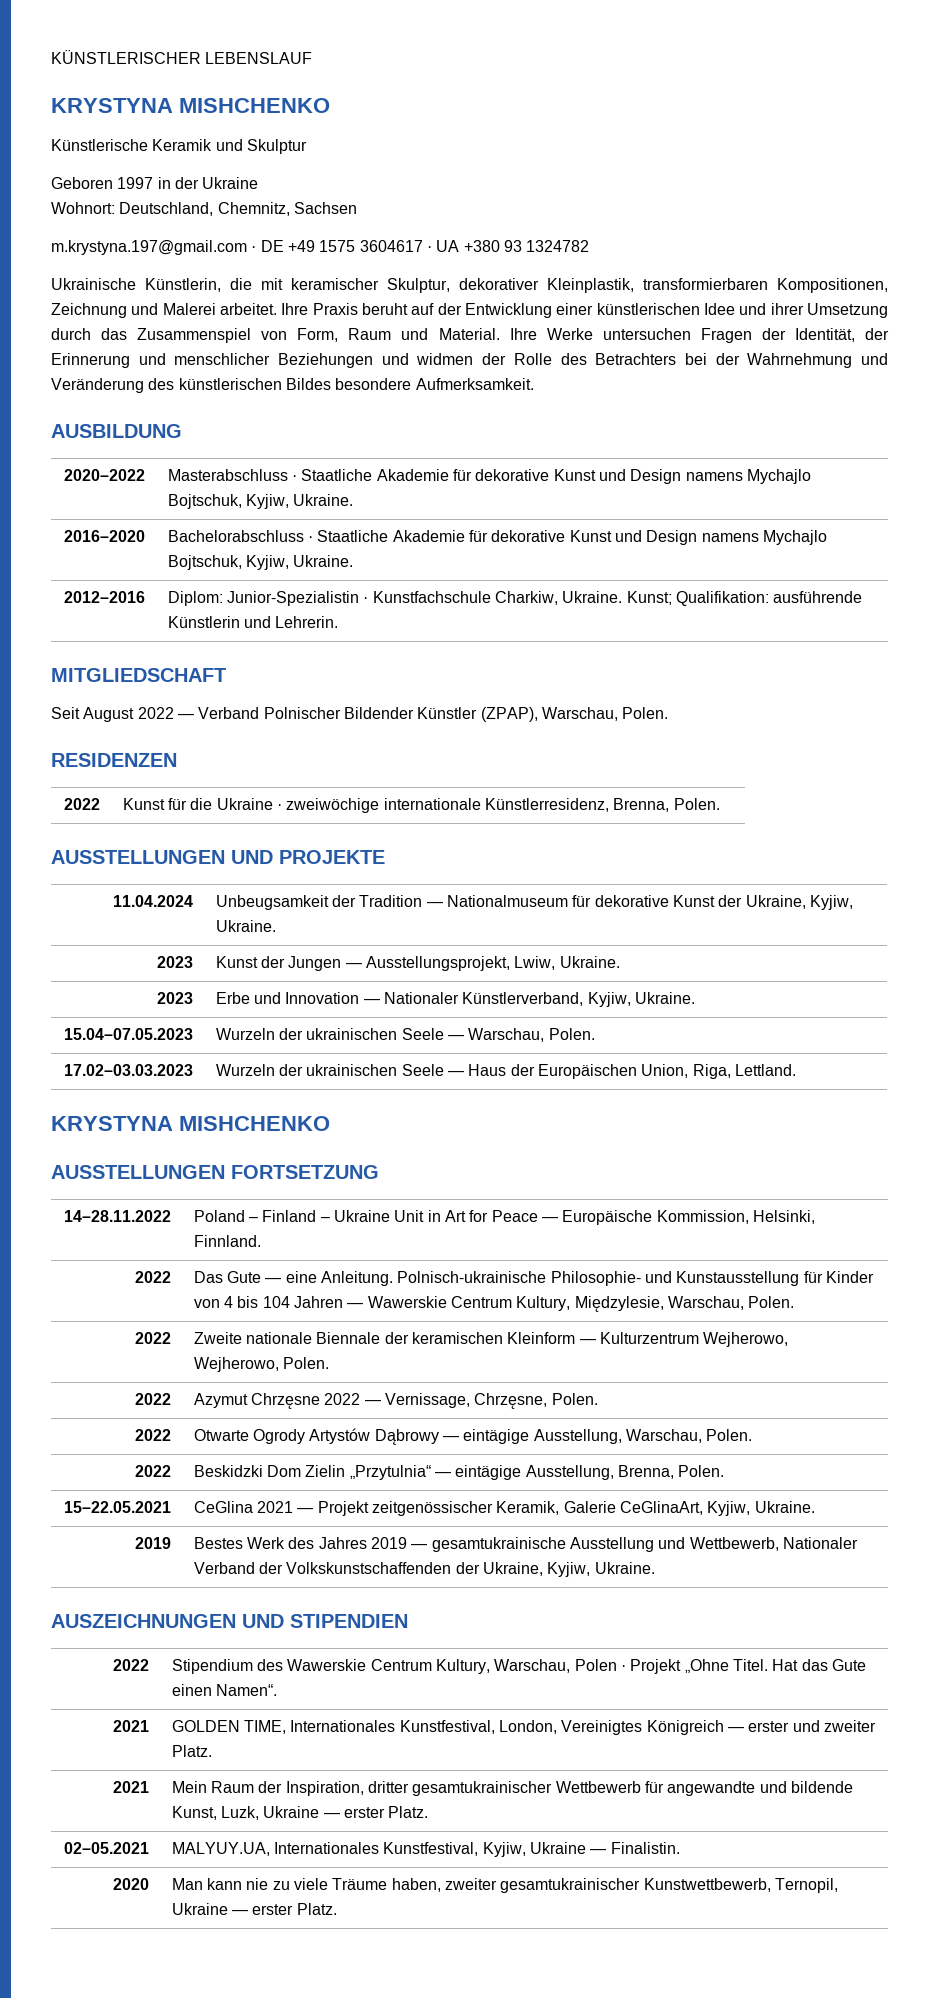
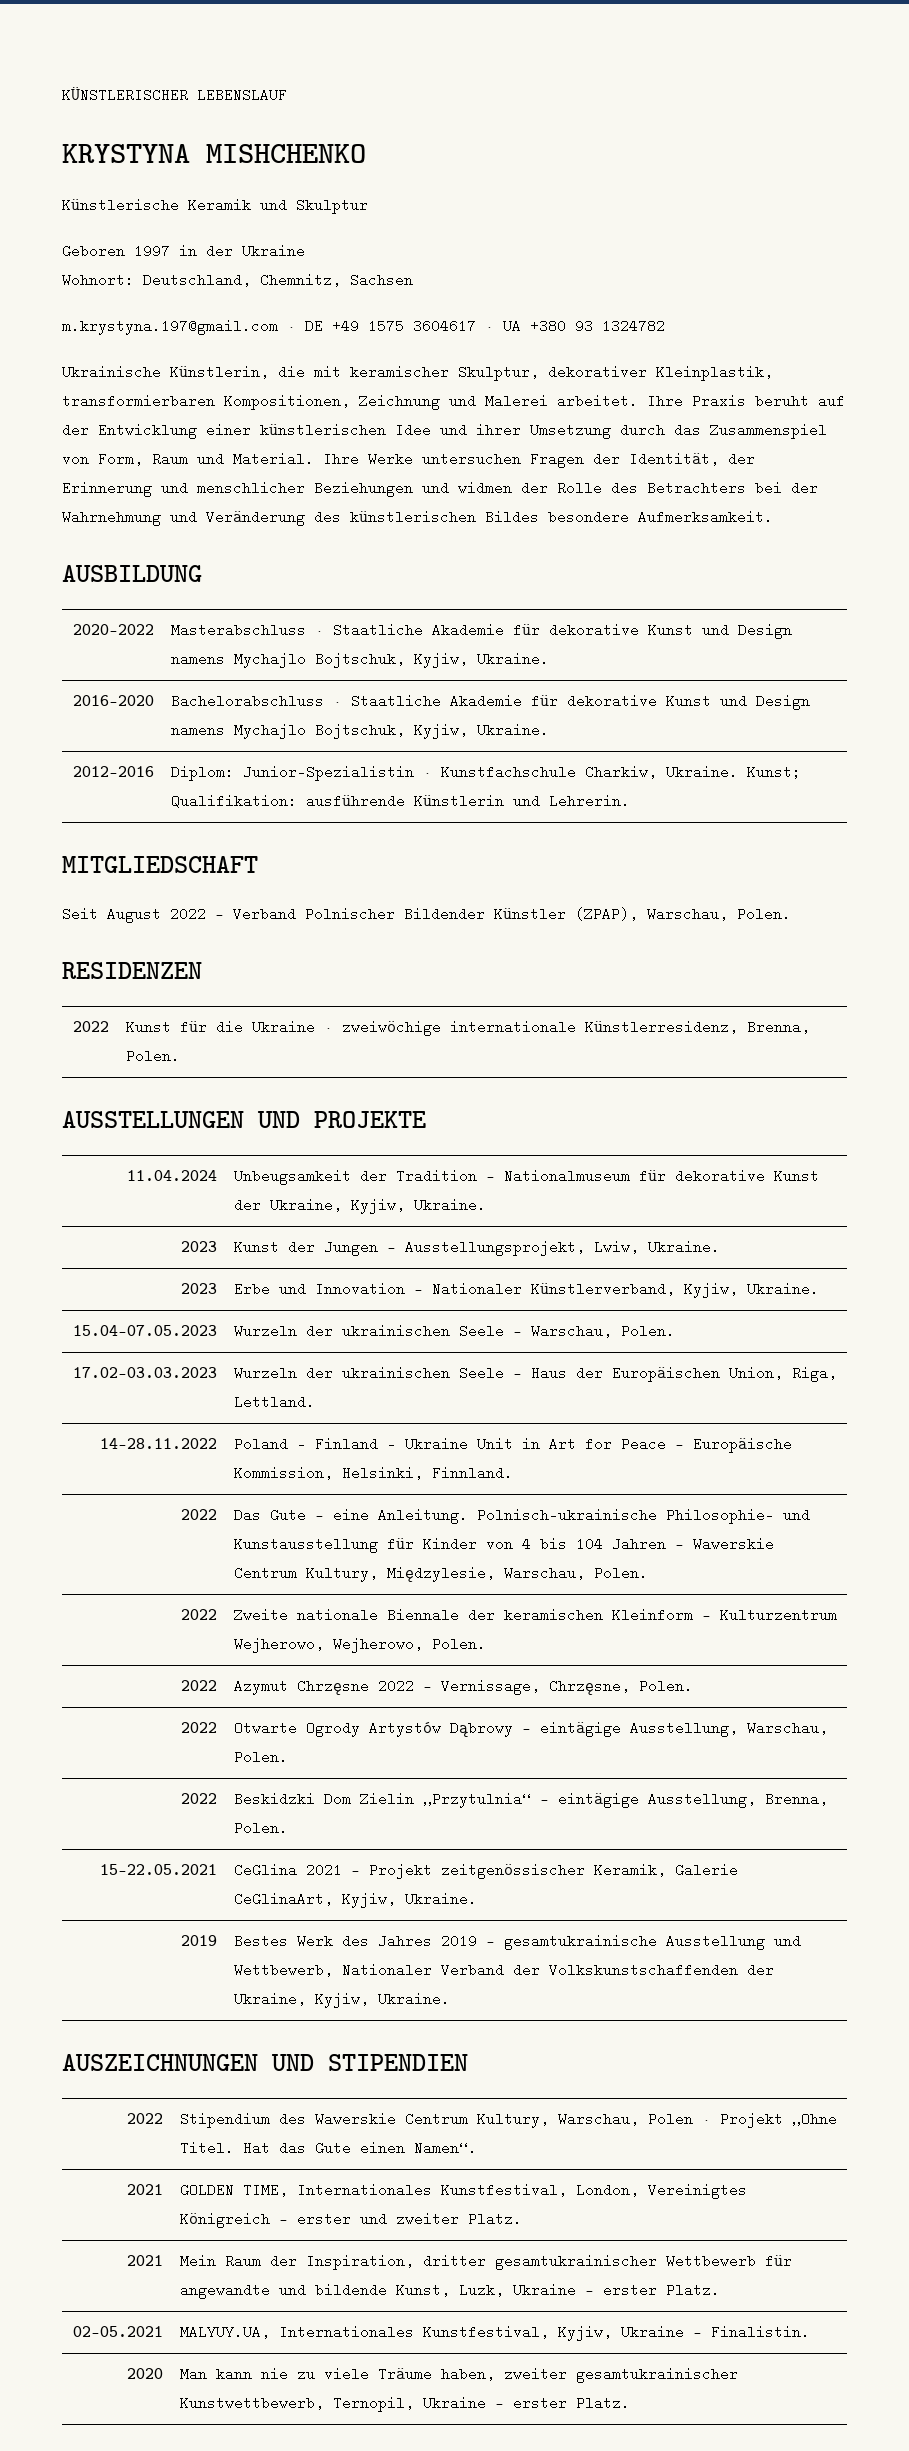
[51,1116,330,1131] [51,1165,379,1179] // KRYSTYNA MISHCHENKO // AUSSTELLUNGEN FORTSETZUNG -> (316, 1402) none

